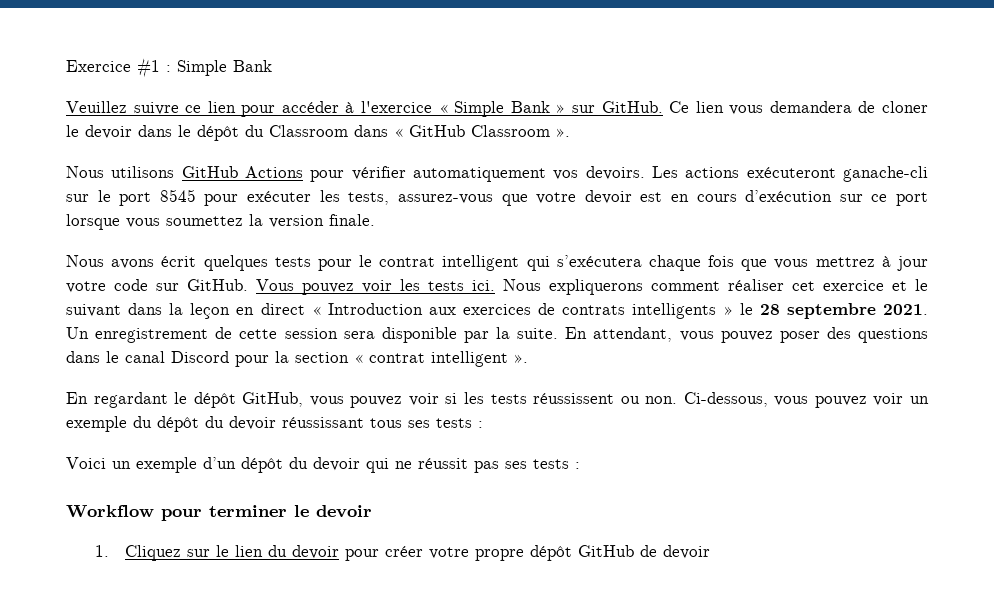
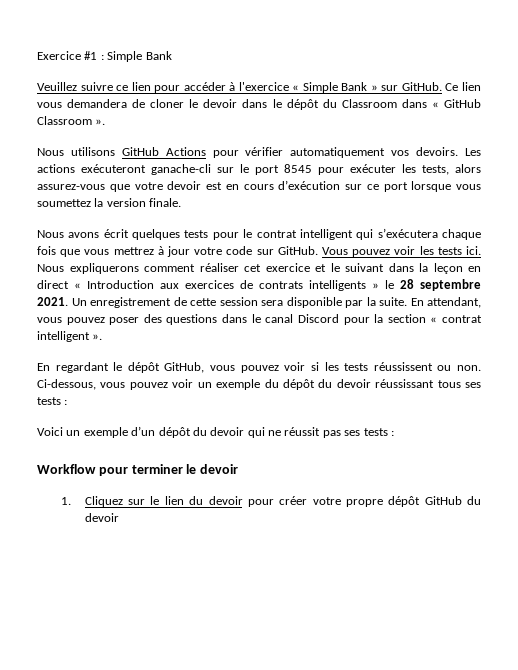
(390, 198) none -> [455,164,481,173] alors
[639,545,657,557] de -> [466,496,481,505] du

